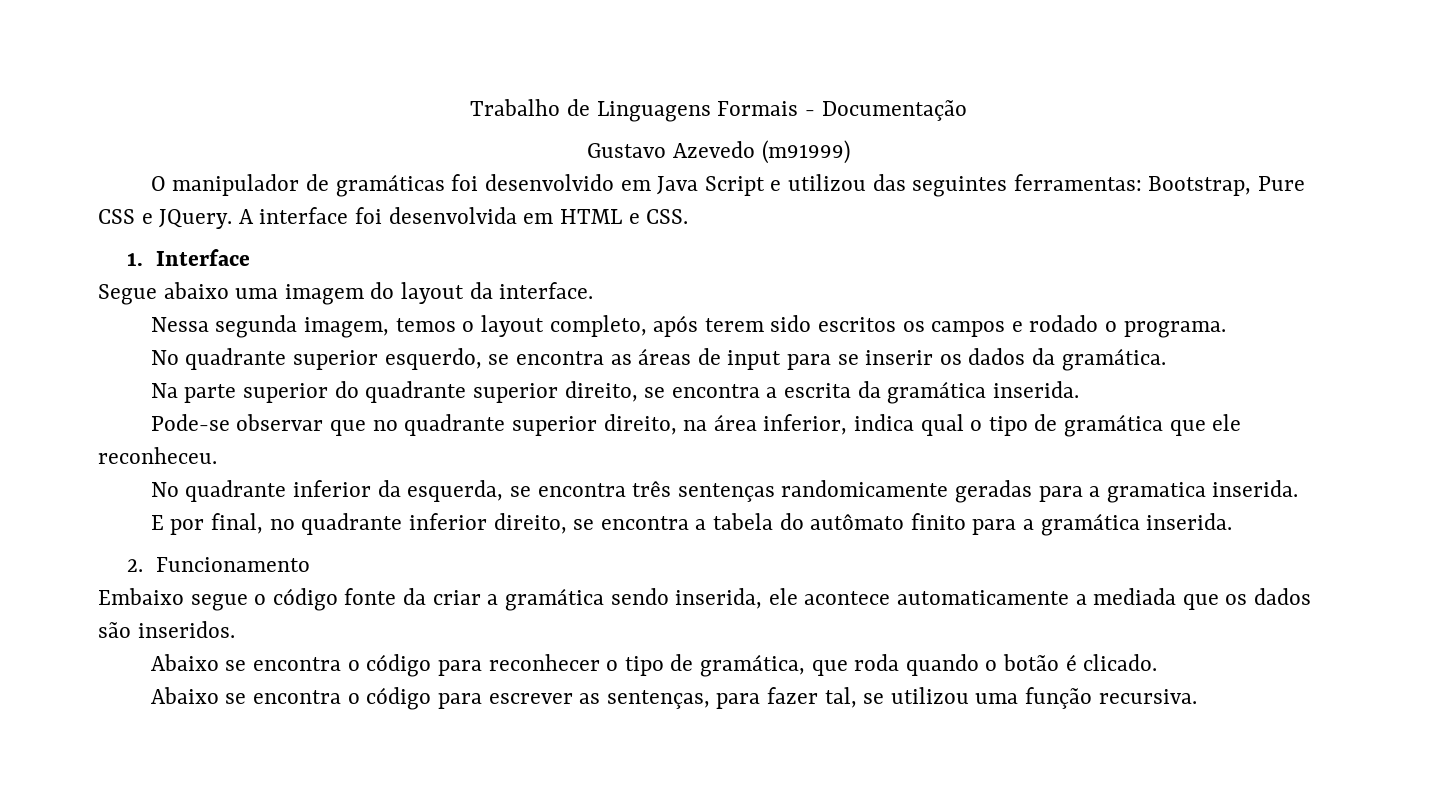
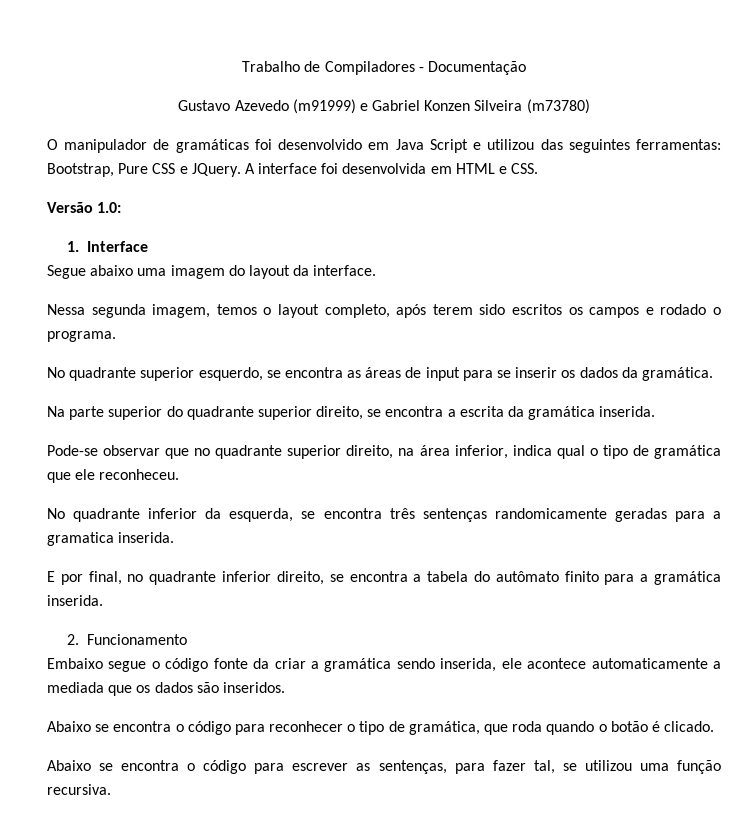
[596,101,799,122] Linguagens Formais -> [324,61,415,75] Compiladores
(850, 152) none -> [359,99,590,114] e Gabriel Konzen Silveira (m73780)
(689, 216) none -> [47,202,122,213] // Versão 1.0:

